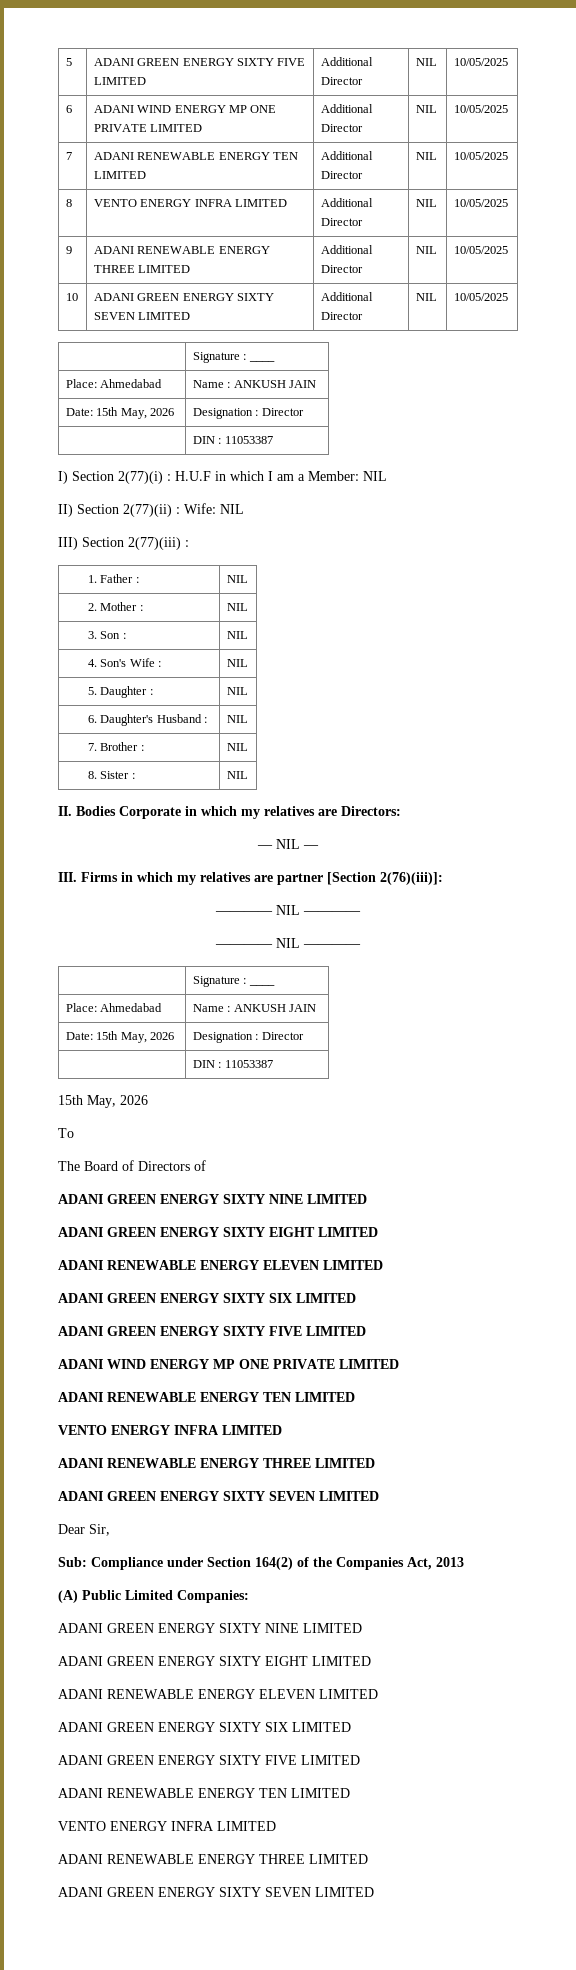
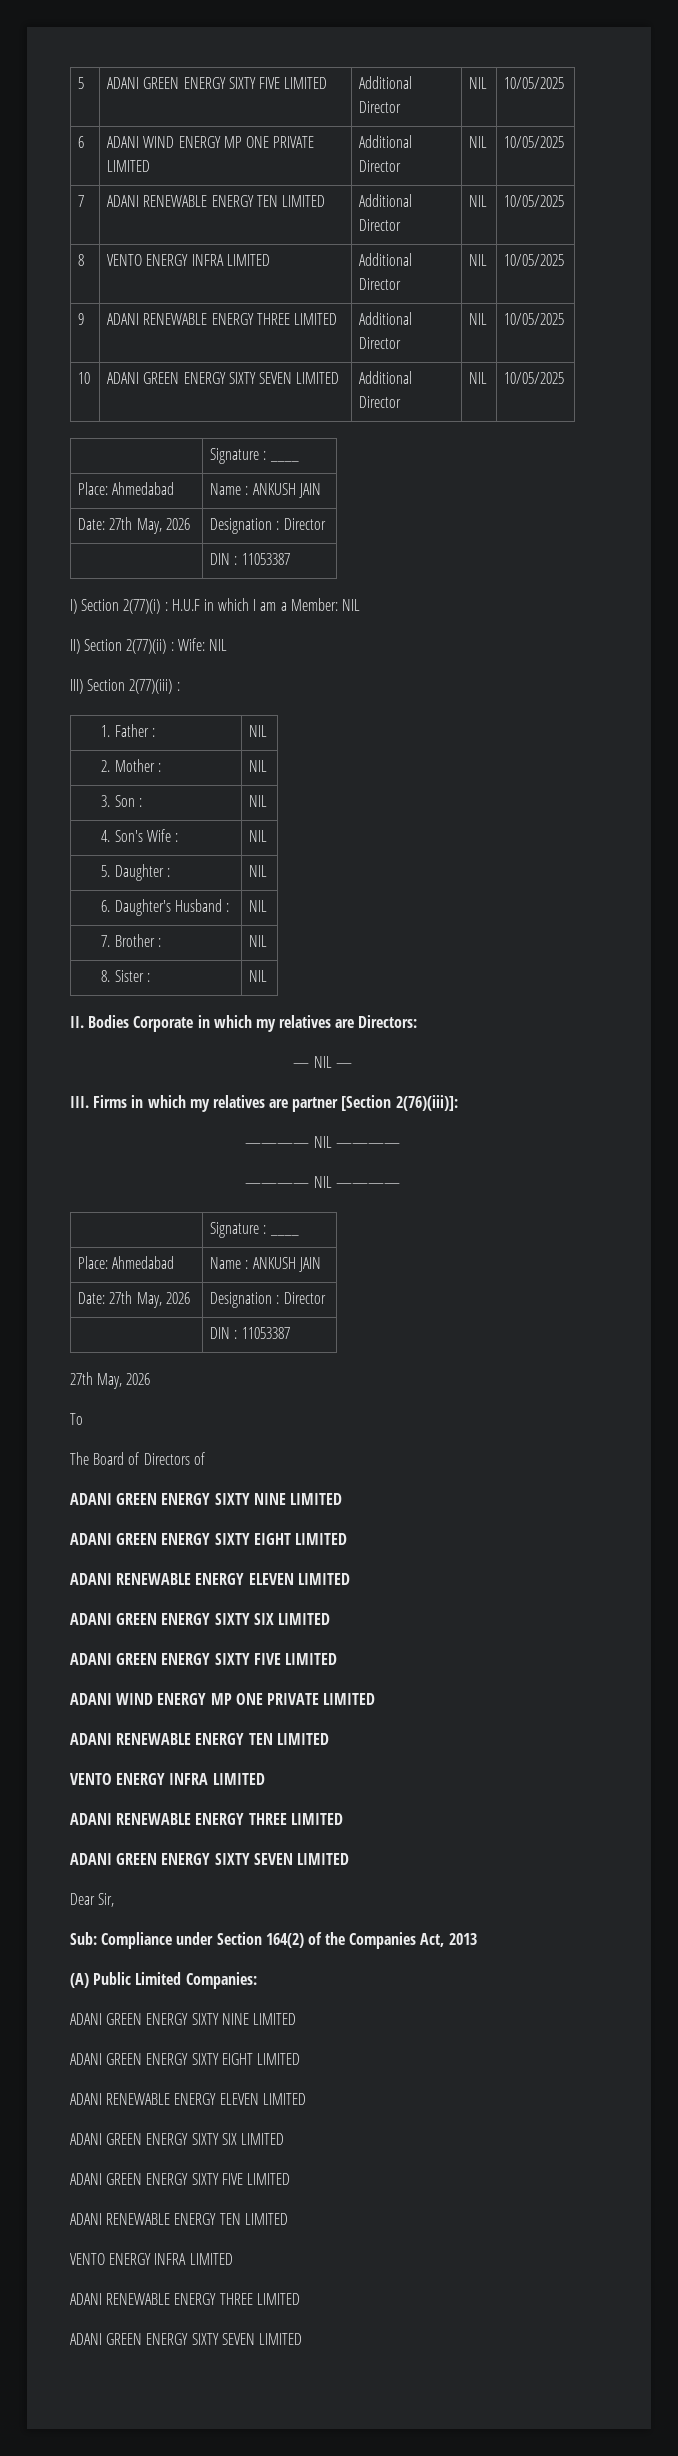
[96,407,119,416] 15th -> [109,517,133,530] 27th
[96,1031,175,1043] [192,1032,304,1043] [192,1060,273,1068] [58,1095,83,1105] 15th May, 2026 | Designation : Director // | DIN : 11053387 // 15th -> [109,1291,190,1308] [210,1292,326,1308] [210,1327,290,1339] [70,1372,93,1385] 27th May, 2026 | Designation : Director // | DIN : 11053387 // 27th

